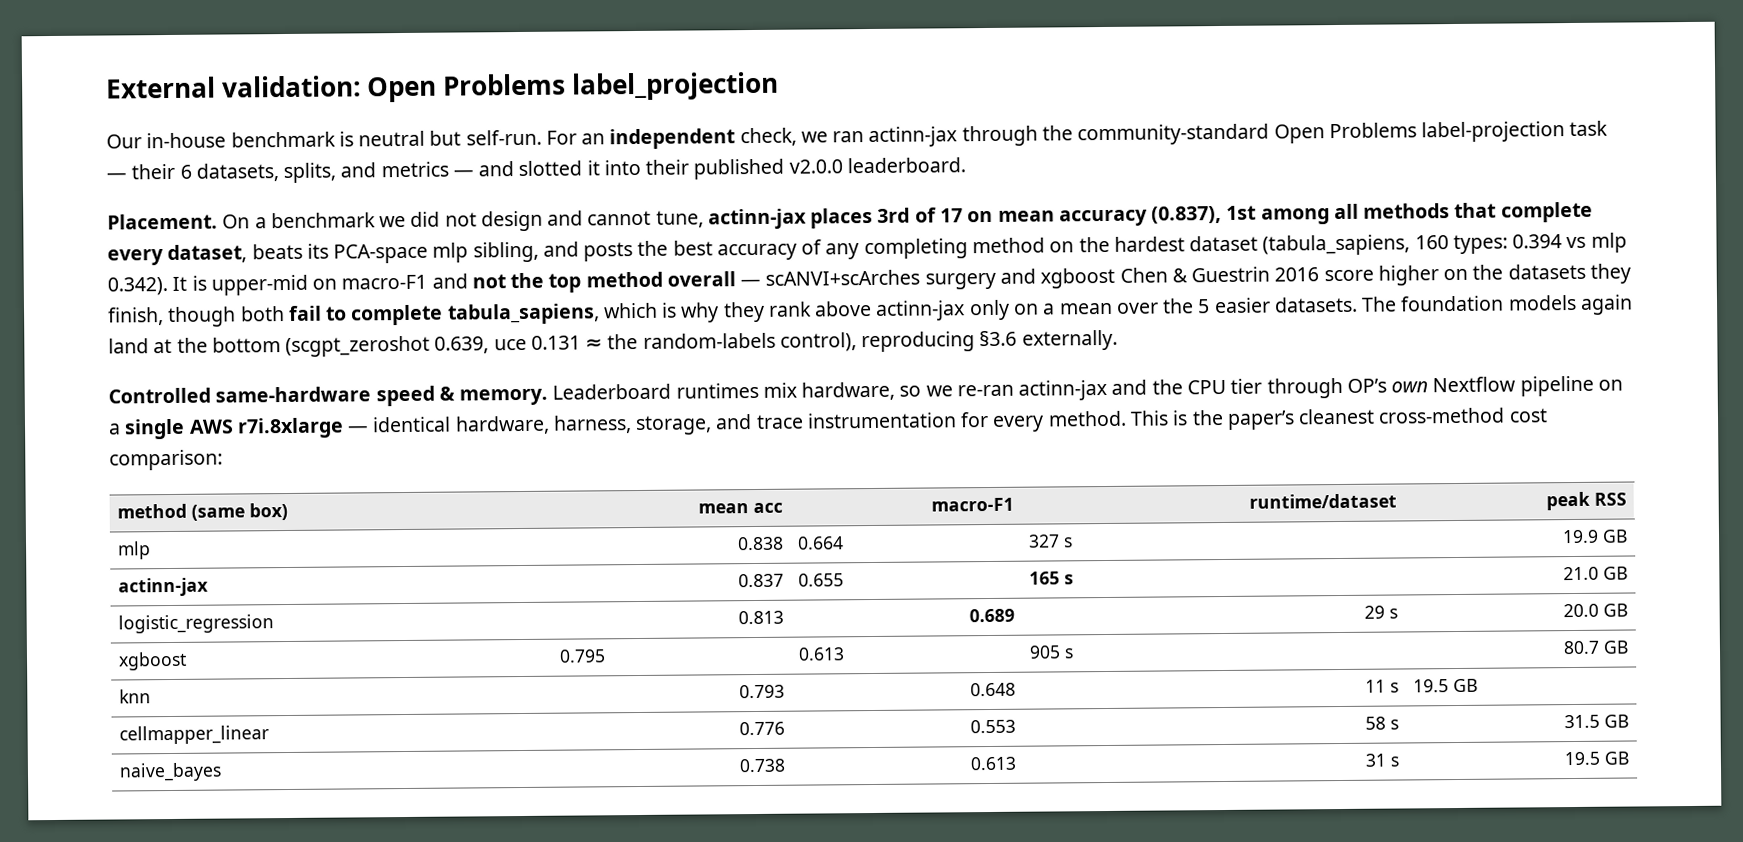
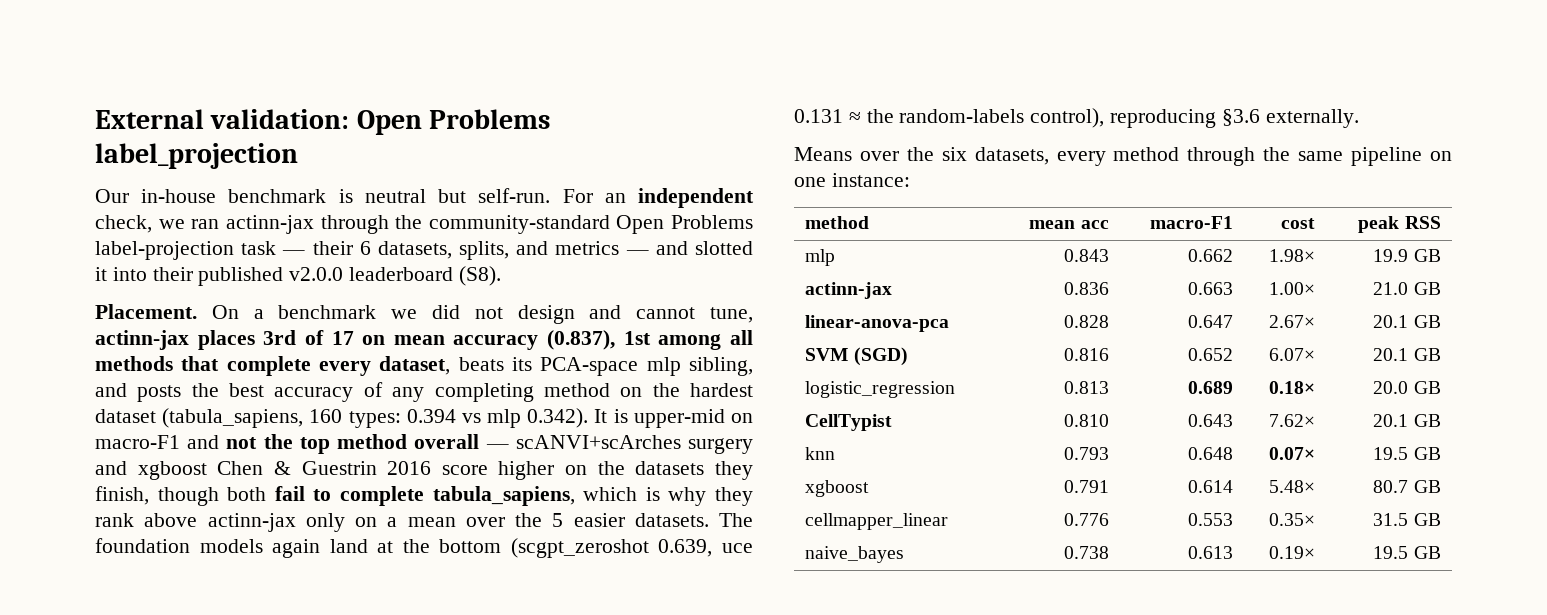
[846,157,966,174] leaderboard. -> [349,266,501,286] leaderboard (S8).
[108,375,1623,407] [108,407,1548,440] [109,449,223,471] [117,502,289,521] Controlled same-hardware speed & memory. Leaderboard runtimes mix hardware, so we re-ran actinn-jax and the CPU tier through OP’s own Nextflow pipeline on a single AWS r7i.8xlarge — identical hardware, harness, storage, and trace instrumentation for every method. This is the paper’s cleanest cross-method cost comparison: // method (same box) -> [794,147,1452,166] [794,173,910,187] [805,216,870,229] Means over the six datasets, every method through the same pipeline on one instance: // method
[1248,493,1397,509] runtime/dataset -> [1280,218,1315,229] cost
[736,536,784,551] [797,536,845,550] [1028,534,1074,548] 0.838 | 0.664 | 327 s -> [1063,249,1109,262] [1187,249,1233,262] [1268,249,1315,262] 0.843 | 0.662 | 1.98×
[737,573,784,588] [798,573,845,587] [1029,571,1075,585] [1562,566,1599,581] 0.837 | 0.655 | 165 s | 21.0 -> [1063,282,1109,295] [1187,282,1233,295] [1268,282,1315,295] [1373,282,1441,295] [805,315,950,332] [1063,315,1109,328] [1187,315,1233,328] [1268,315,1315,328] [1373,315,1441,328] [805,347,908,366] [1063,348,1109,361] [1187,348,1233,361] [1268,348,1315,361] [1373,348,1409,361] 0.836 | 0.663 | 1.00× | 21.0 GB // linear-anova-pca | 0.828 | 0.647 | 2.67× | 20.1 GB // SVM (SGD) | 0.816 | 0.652 | 6.07× | 20.1
[1363,605,1398,619] 29 s -> [1268,381,1315,394] 0.18×
[118,651,188,671] [559,649,607,663] [798,647,846,661] [1029,645,1075,659] [1562,640,1600,655] xgboost | 0.795 | 0.613 | 905 s | 80.7 -> [805,414,893,431] [1063,414,1109,427] [1187,414,1233,427] [1268,414,1315,427] [1373,414,1409,427] CellTypist | 0.810 | 0.643 | 7.62× | 20.1
[1364,679,1399,693] [1413,678,1479,693] 11 s | 19.5 GB -> [1268,447,1315,460] [1373,447,1441,460] [805,480,870,497] [1063,480,1109,493] [1187,480,1233,493] [1268,480,1315,493] [1373,480,1441,493] 0.07× | 19.5 GB // xgboost | 0.791 | 0.614 | 5.48× | 80.7 GB
[1364,716,1399,730] 58 s -> [1268,513,1315,526] 0.35×
[1364,753,1399,767] 31 s -> [1268,546,1315,559] 0.19×

